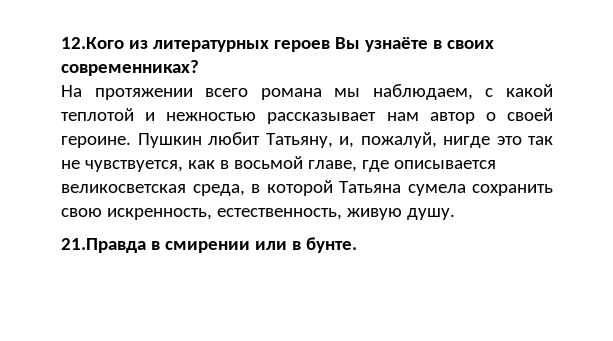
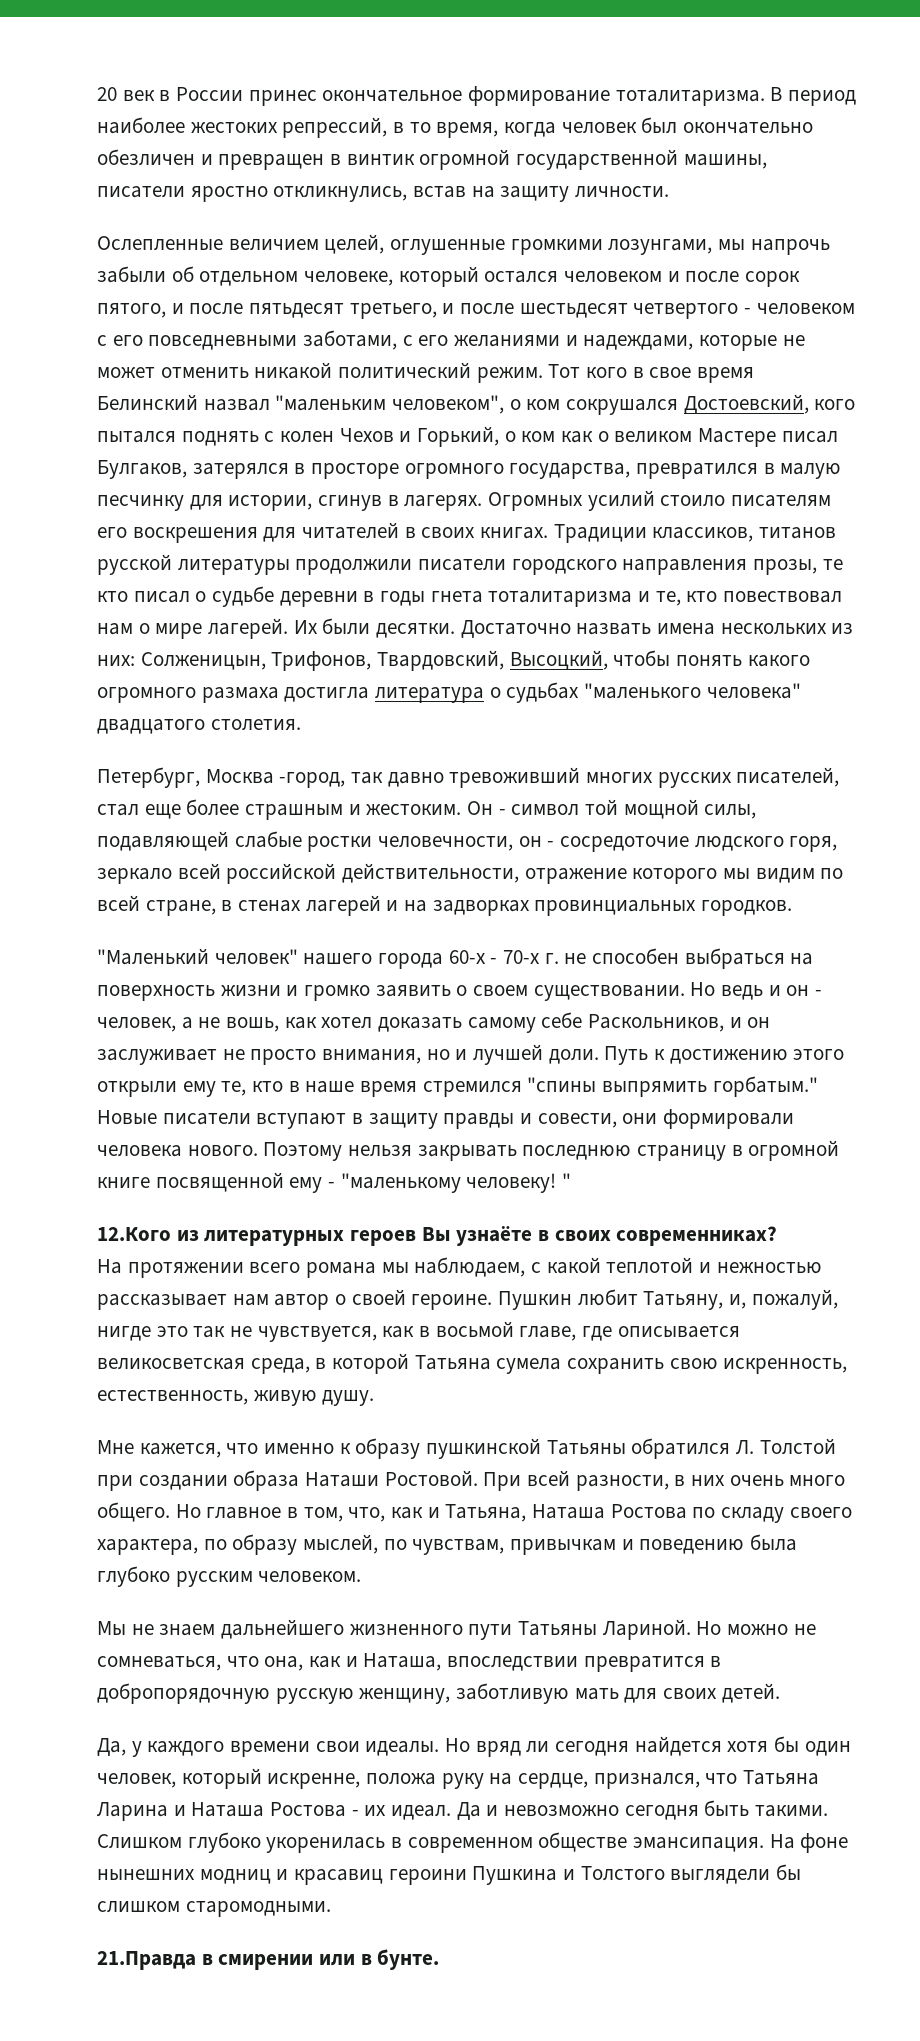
(61, 43) none -> [97,86,857,106] [97,117,814,138] [97,149,767,170] [97,186,670,202] [97,234,830,255] [97,266,801,287] [97,303,855,319] [97,330,805,351] [97,362,755,383] [97,394,856,415] [97,426,838,447] [97,460,842,479] [97,490,832,511] [97,522,837,543] [97,554,843,575] [97,586,843,607] [97,618,854,639] [97,650,810,671] [97,682,801,703] [97,719,301,734] [97,767,840,788] [97,799,757,820] [97,831,838,852] [97,863,844,884] [97,895,793,916] [97,948,814,969] [97,982,823,1001] [97,1012,771,1033] [97,1044,845,1065] [97,1076,818,1097] [97,1109,795,1129] [97,1140,840,1161] [97,1172,572,1193] 20 век в России принес окончательное формирование тоталитаризма. В период наиболее жестоких репрессий, в то время, когда человек был окончательно обезличен и превращен в винтик огромной государственной машины, писатели яростно откликнулись, встав на защиту личности. // Ослепленные величием целей, оглушенные громкими лозунгами, мы напрочь забыли об отдельном человеке, который остался человеком и после сорок пятого, и после пятьдесят третьего, и после шестьдесят четвертого - человеком с его повседневными заботами, с его желаниями и надеждами, которые не может отменить никакой политический режим. Тот кого в свое время Белинский назвал "маленьким человеком", о ком сокрушался Достоевский, кого пытался поднять с колен Чехов и Горький, о ком как о великом Мастере писал Булгаков, затерялся в просторе огромного государства, превратился в малую песчинку для истории, сгинув в лагерях. Огромных усилий стоило писателям его воскрешения для читателей в своих книгах. Традиции классиков, титанов русской литературы продолжили писатели городского направления прозы, те кто писал о судьбе деревни в годы гнета тоталитаризма и те, кто повествовал нам о мире лагерей. Их были десятки. Достаточно назвать имена нескольких из них: Солженицын, Трифонов, Твардовский, Высоцкий, чтобы понять какого огромного размаха достигла литература о судьбах "маленького человека" двадцатого столетия. // Петербург, Москва -город, так давно тревоживший многих русских писателей, стал еще более страшным и жестоким. Он - символ той мощной силы, подавляющей слабые ростки человечности, он - сосредоточие людского горя, зеркало всей российской действительности, отражение которого мы видим по всей стране, в стенах лагерей и на задворках провинциальных городков. // "Маленький человек" нашего города 60-х - 70-х г. не способен выбраться на поверхность жизни и громко заявить о своем существовании. Но ведь и он - человек, а не вошь, как хотел доказать самому себе Раскольников, и он заслуживает не просто внимания, но и лучшей доли. Путь к достижению этого открыли ему те, кто в наше время стремился "спины выпрямить горбатым." Новые писатели вступают в защиту правды и совести, они формировали человека нового. Поэтому нельзя закрывать последнюю страницу в огромной книге посвященной ему - "маленькому человеку! " //
(455, 214) none -> [97,1438,836,1459] [97,1470,846,1491] [97,1502,852,1523] [97,1534,798,1555] [97,1566,362,1587] [97,1619,816,1640] [97,1653,722,1672] [97,1683,780,1704] [97,1736,851,1757] [97,1768,820,1789] [97,1800,829,1821] [97,1832,849,1853] [97,1864,802,1885] [97,1901,331,1917] // Мне кажется, что именно к образу пушкинской Татьяны обратился Л. Толстой при создании образа Наташи Ростовой. При всей разности, в них очень много общего. Но главное в том, что, как и Татьяна, Наташа Ростова по складу своего характера, по образу мыслей, по чувствам, привычкам и поведению была глубоко русским человеком. // Мы не знаем дальнейшего жизненного пути Татьяны Лариной. Но можно не сомневаться, что она, как и Наташа, впоследствии превратится в добропорядочную русскую женщину, заботливую мать для своих детей. // Да, у каждого времени свои идеалы. Но вряд ли сегодня найдется хотя бы один человек, который искренне, положа руку на сердце, признался, что Татьяна Ларина и Наташа Ростова - их идеал. Да и невозможно сегодня быть такими. Слишком глубоко укоренилась в современном обществе эмансипация. На фоне нынешних модниц и красавиц героини Пушкина и Толстого выглядели бы слишком старомодными.

